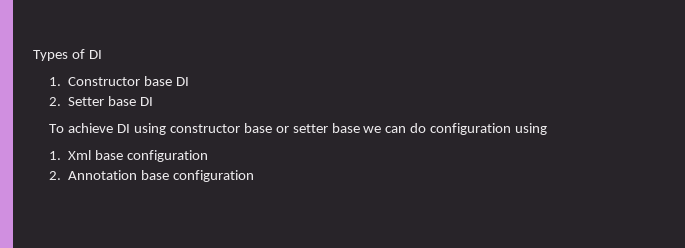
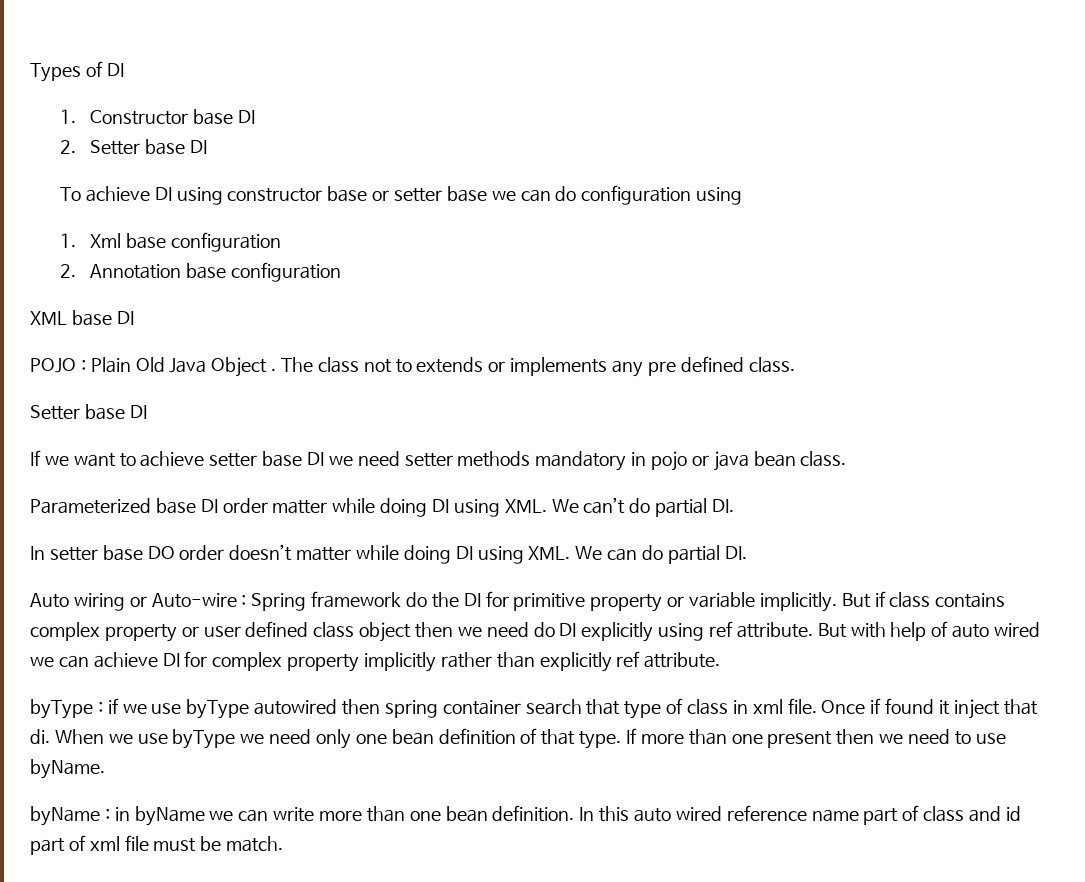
(255, 176) none -> [30,310,134,326] [30,356,795,377] [30,404,147,420] [30,450,847,471] [30,497,734,517] [30,544,747,564] [30,591,1006,612] [30,621,1041,642] [30,651,721,672] [30,698,1038,719] [30,728,1006,749] [30,759,105,779] [30,805,1021,826] [30,835,284,855] // XML base DI // POJO : Plain Old Java Object . The class not to extends or implements any pre defined class. // Setter base DI // If we want to achieve setter base DI we need setter methods mandatory in pojo or java bean class. // Parameterized base DI order matter while doing DI using XML. We can’t do partial DI. // In setter base DO order doesn’t matter while doing DI using XML. We can do partial DI. // Auto wiring or Auto-wire : Spring framework do the DI for primitive property or variable implicitly. But if class contains complex property or user defined class object then we need do DI explicitly using ref attribute. But with help of auto wired we can achieve DI for complex property implicitly rather than explicitly ref attribute. // byType : if we use byType autowired then spring container search that type of class in xml file. Once if found it inject that di. When we use byType we need only one bean definition of that type. If more than one present then we need to use byName. // byName : in byName we can write more than one bean definition. In this auto wired reference name part of class and id part of xml file must be match.

